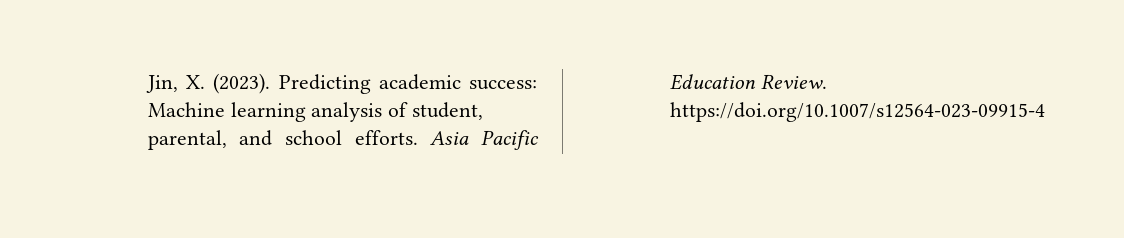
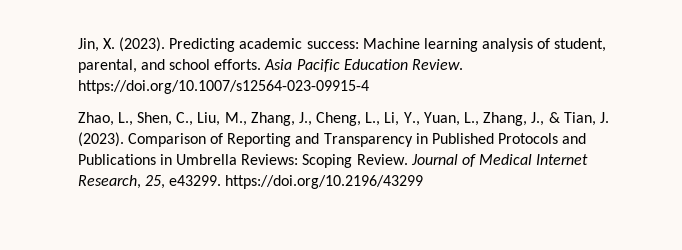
(1045, 112) none -> [77,112,609,126] [77,132,587,147] [77,154,589,168] [77,175,424,189] // Zhao, L., Shen, C., Liu, M., Zhang, J., Cheng, L., Li, Y., Yuan, L., Zhang, J., & Tian, J. (2023). Comparison of Reporting and Transparency in Published Protocols and Publications in Umbrella Reviews: Scoping Review. Journal of Medical Internet Research, 25, e43299. https://doi.org/10.2196/43299

